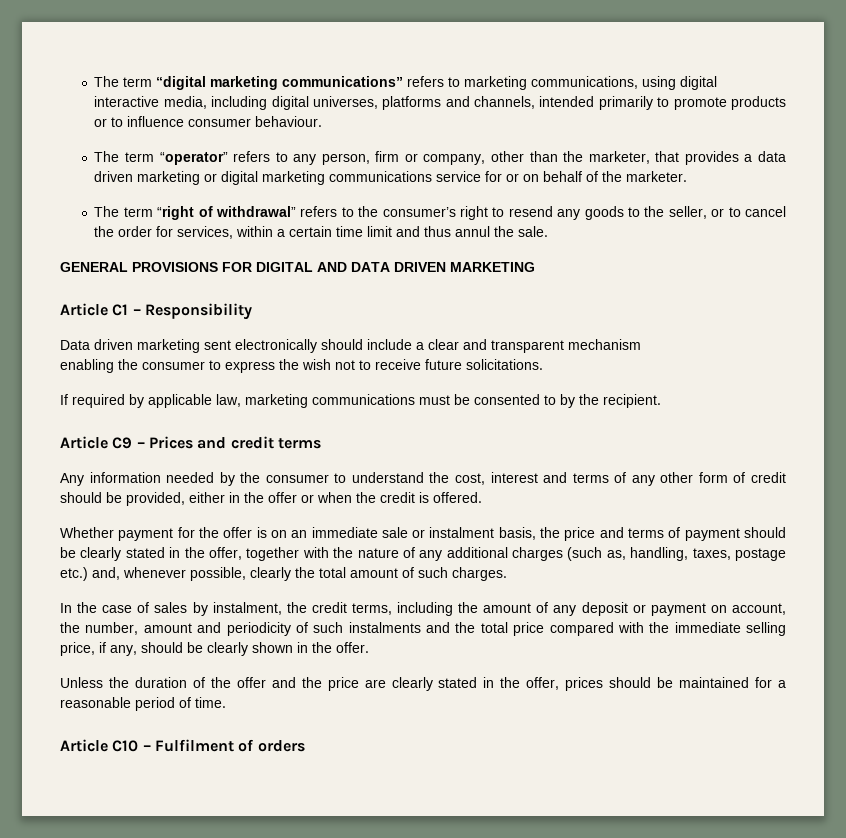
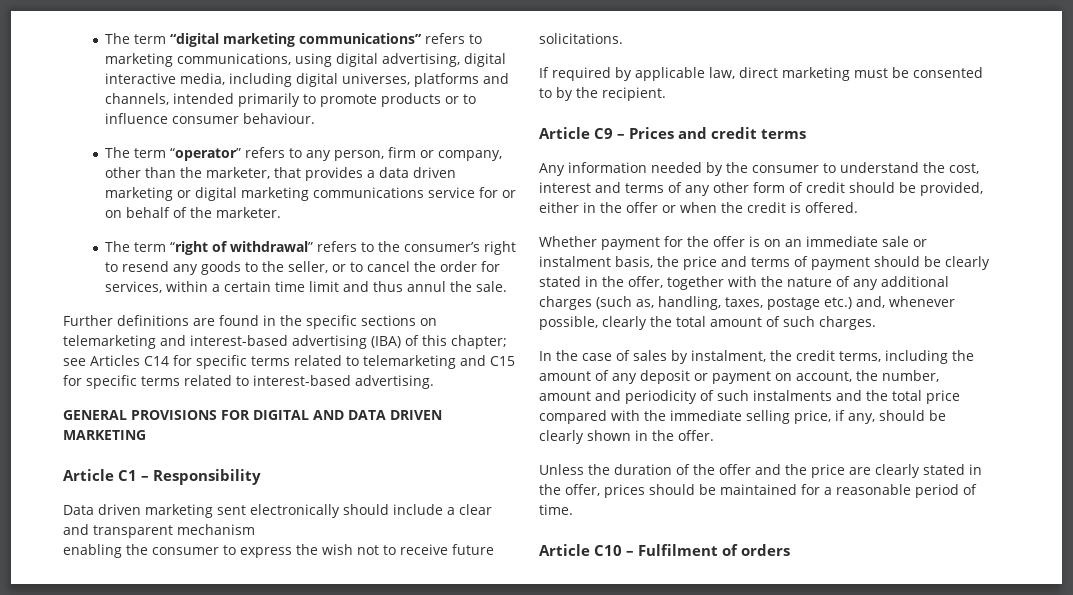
(718, 83) none -> [381,53,506,67] advertising, digital
(549, 231) none -> [63,315,437,329] [63,335,507,349] [63,355,515,369] [63,375,434,389] // Further definitions are found in the specific sections on telemarketing and interest-based advertising (IBA) of this chapter; see Articles C14 for specific terms related to telemarketing and C15 for specific terms related to interest-based advertising.
[245,394,415,408] marketing communications -> [739,67,850,81] direct marketing

